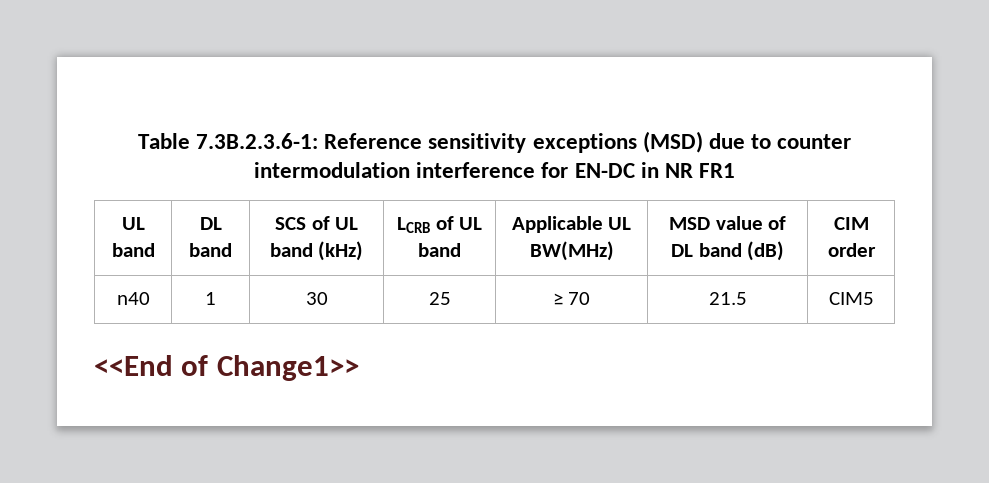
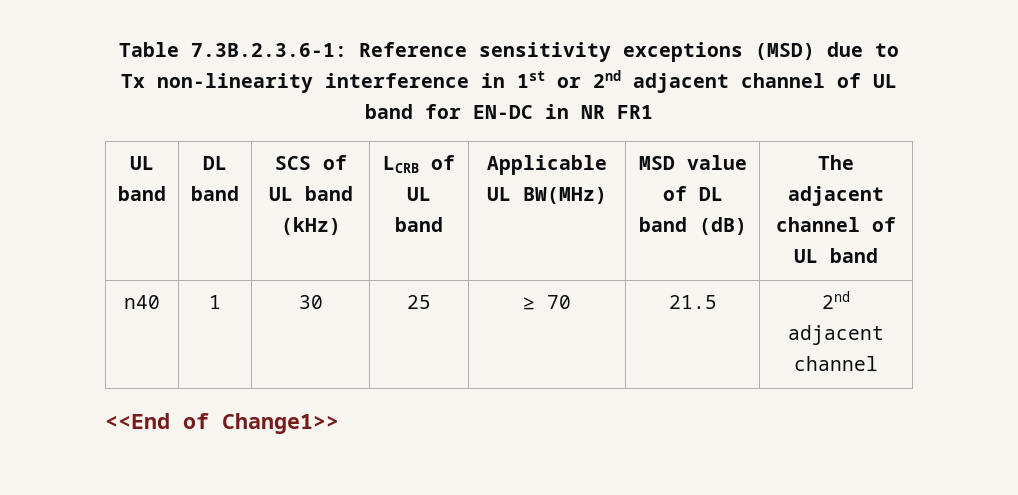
[777,134,852,149] [253,162,536,178] counter intermodulation interference -> [121,70,897,93] [365,104,413,119] Tx non-linearity interference in 1st or 2nd adjacent channel of UL band
[833,217,869,230] [827,243,876,257] CIM order -> [818,155,854,170] [788,186,884,206] [776,217,896,232] [794,248,878,263] The adjacent channel of UL band
[828,292,874,305] CIM5 -> [822,291,850,309] [788,325,884,345] [794,356,878,371] 2nd adjacent channel

